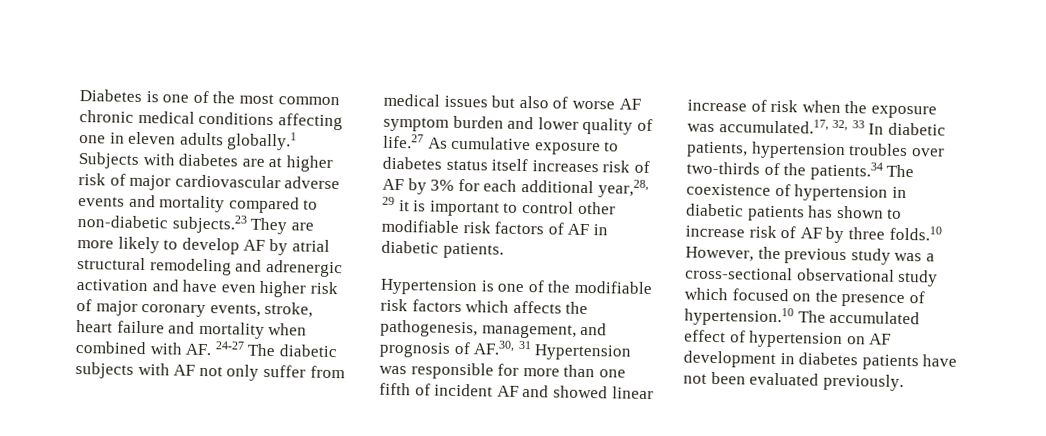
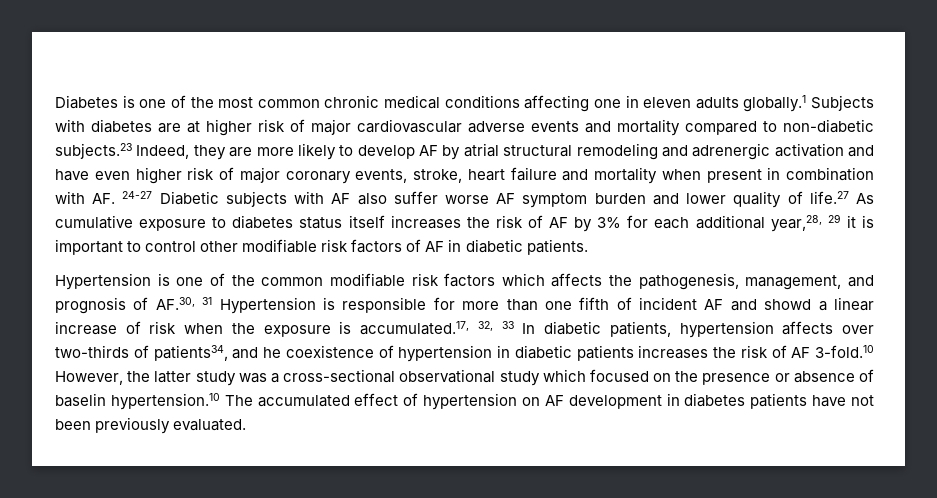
[250,217,288,235] They -> [136,145,226,160] Indeed, they
[75,340,147,355] combined -> [706,167,874,183] present in combination
[247,343,337,358] The diabetic -> [159,191,219,205] Diabetic
[198,364,345,381] [383,93,569,109] not only suffer from medical issues but also of -> [357,191,438,205] also suffer
(599, 166) none -> [466,217,490,228] the
(572, 286) none -> [261,277,324,286] common
[379,365,407,375] was -> [322,297,335,310] is
[552,385,608,399] showed -> [764,299,827,311] showd a
[687,123,715,132] was -> [339,321,352,334] is
[849,143,909,157] troubles -> [782,321,834,335] affects
[783,161,915,181] the patients.34 The -> [153,345,281,361] patients34, and he
[808,205,903,219] [685,225,942,244] has shown to increase risk of AF by three folds.10 -> [638,345,874,359] increases the risk of AF 3-fold.10
[784,248,848,265] previous -> [154,371,192,383] latter
[908,291,925,304] of -> [774,369,874,383] [55,393,106,407] or absence of baselin
[749,372,904,391] evaluated previously. -> [95,417,247,434] previously evaluated.

